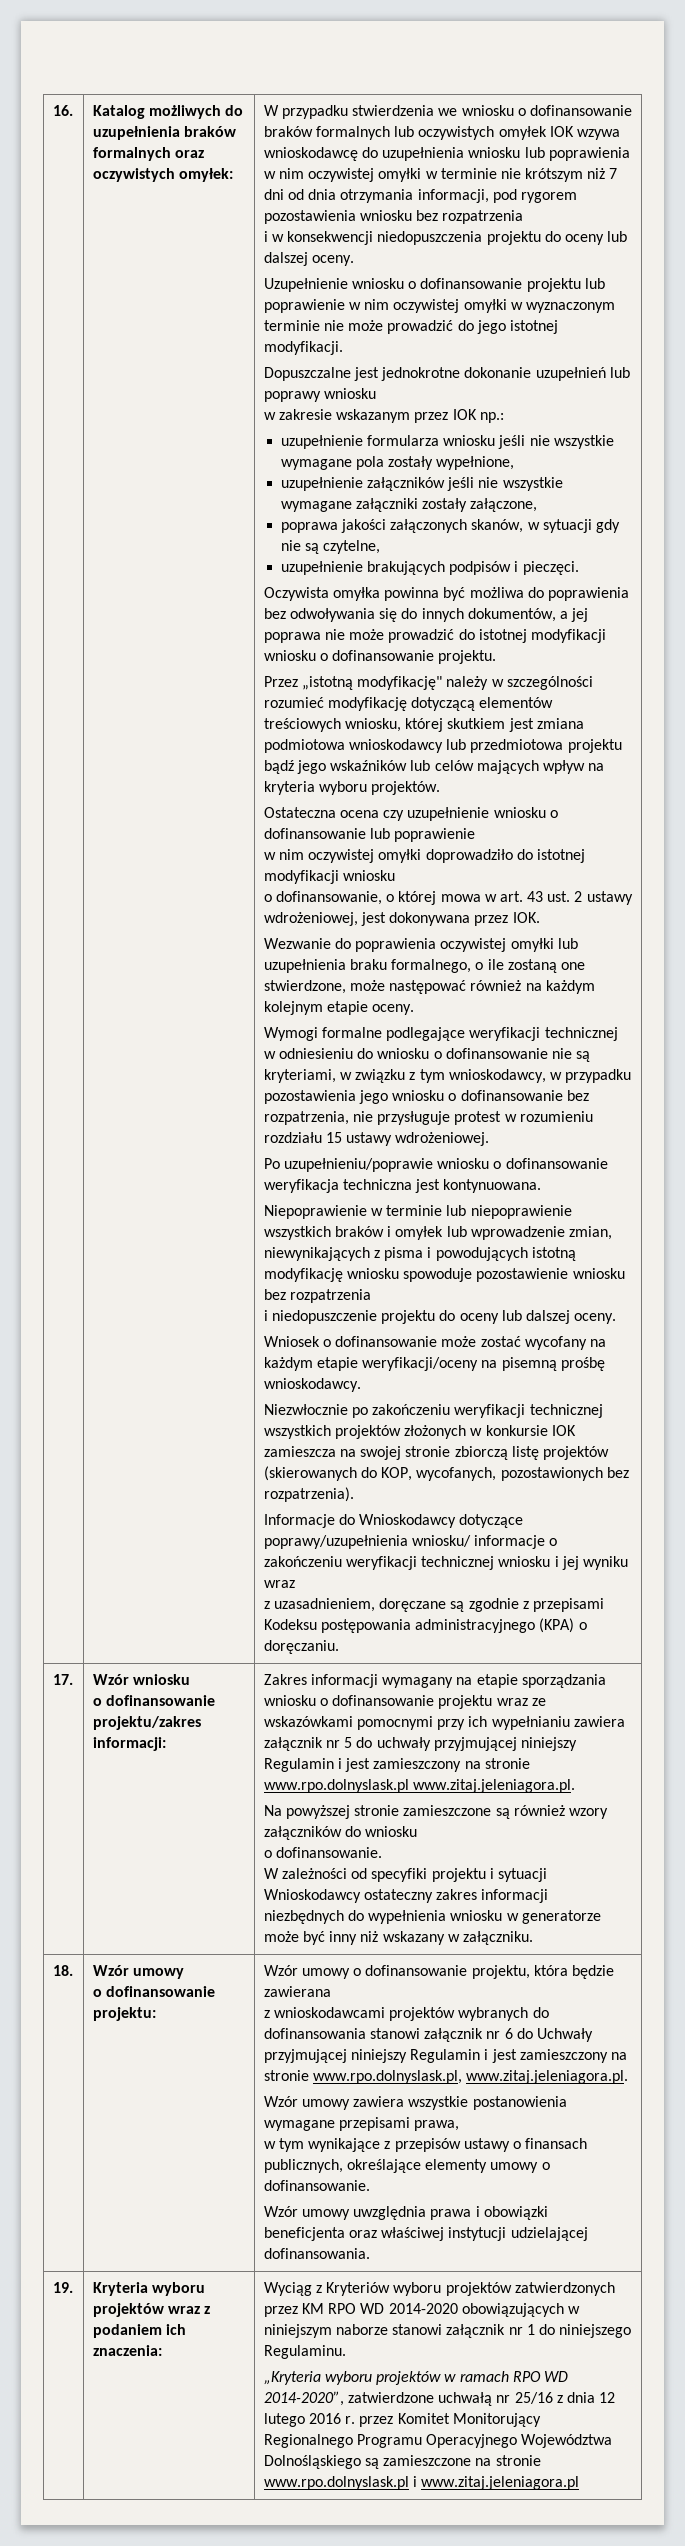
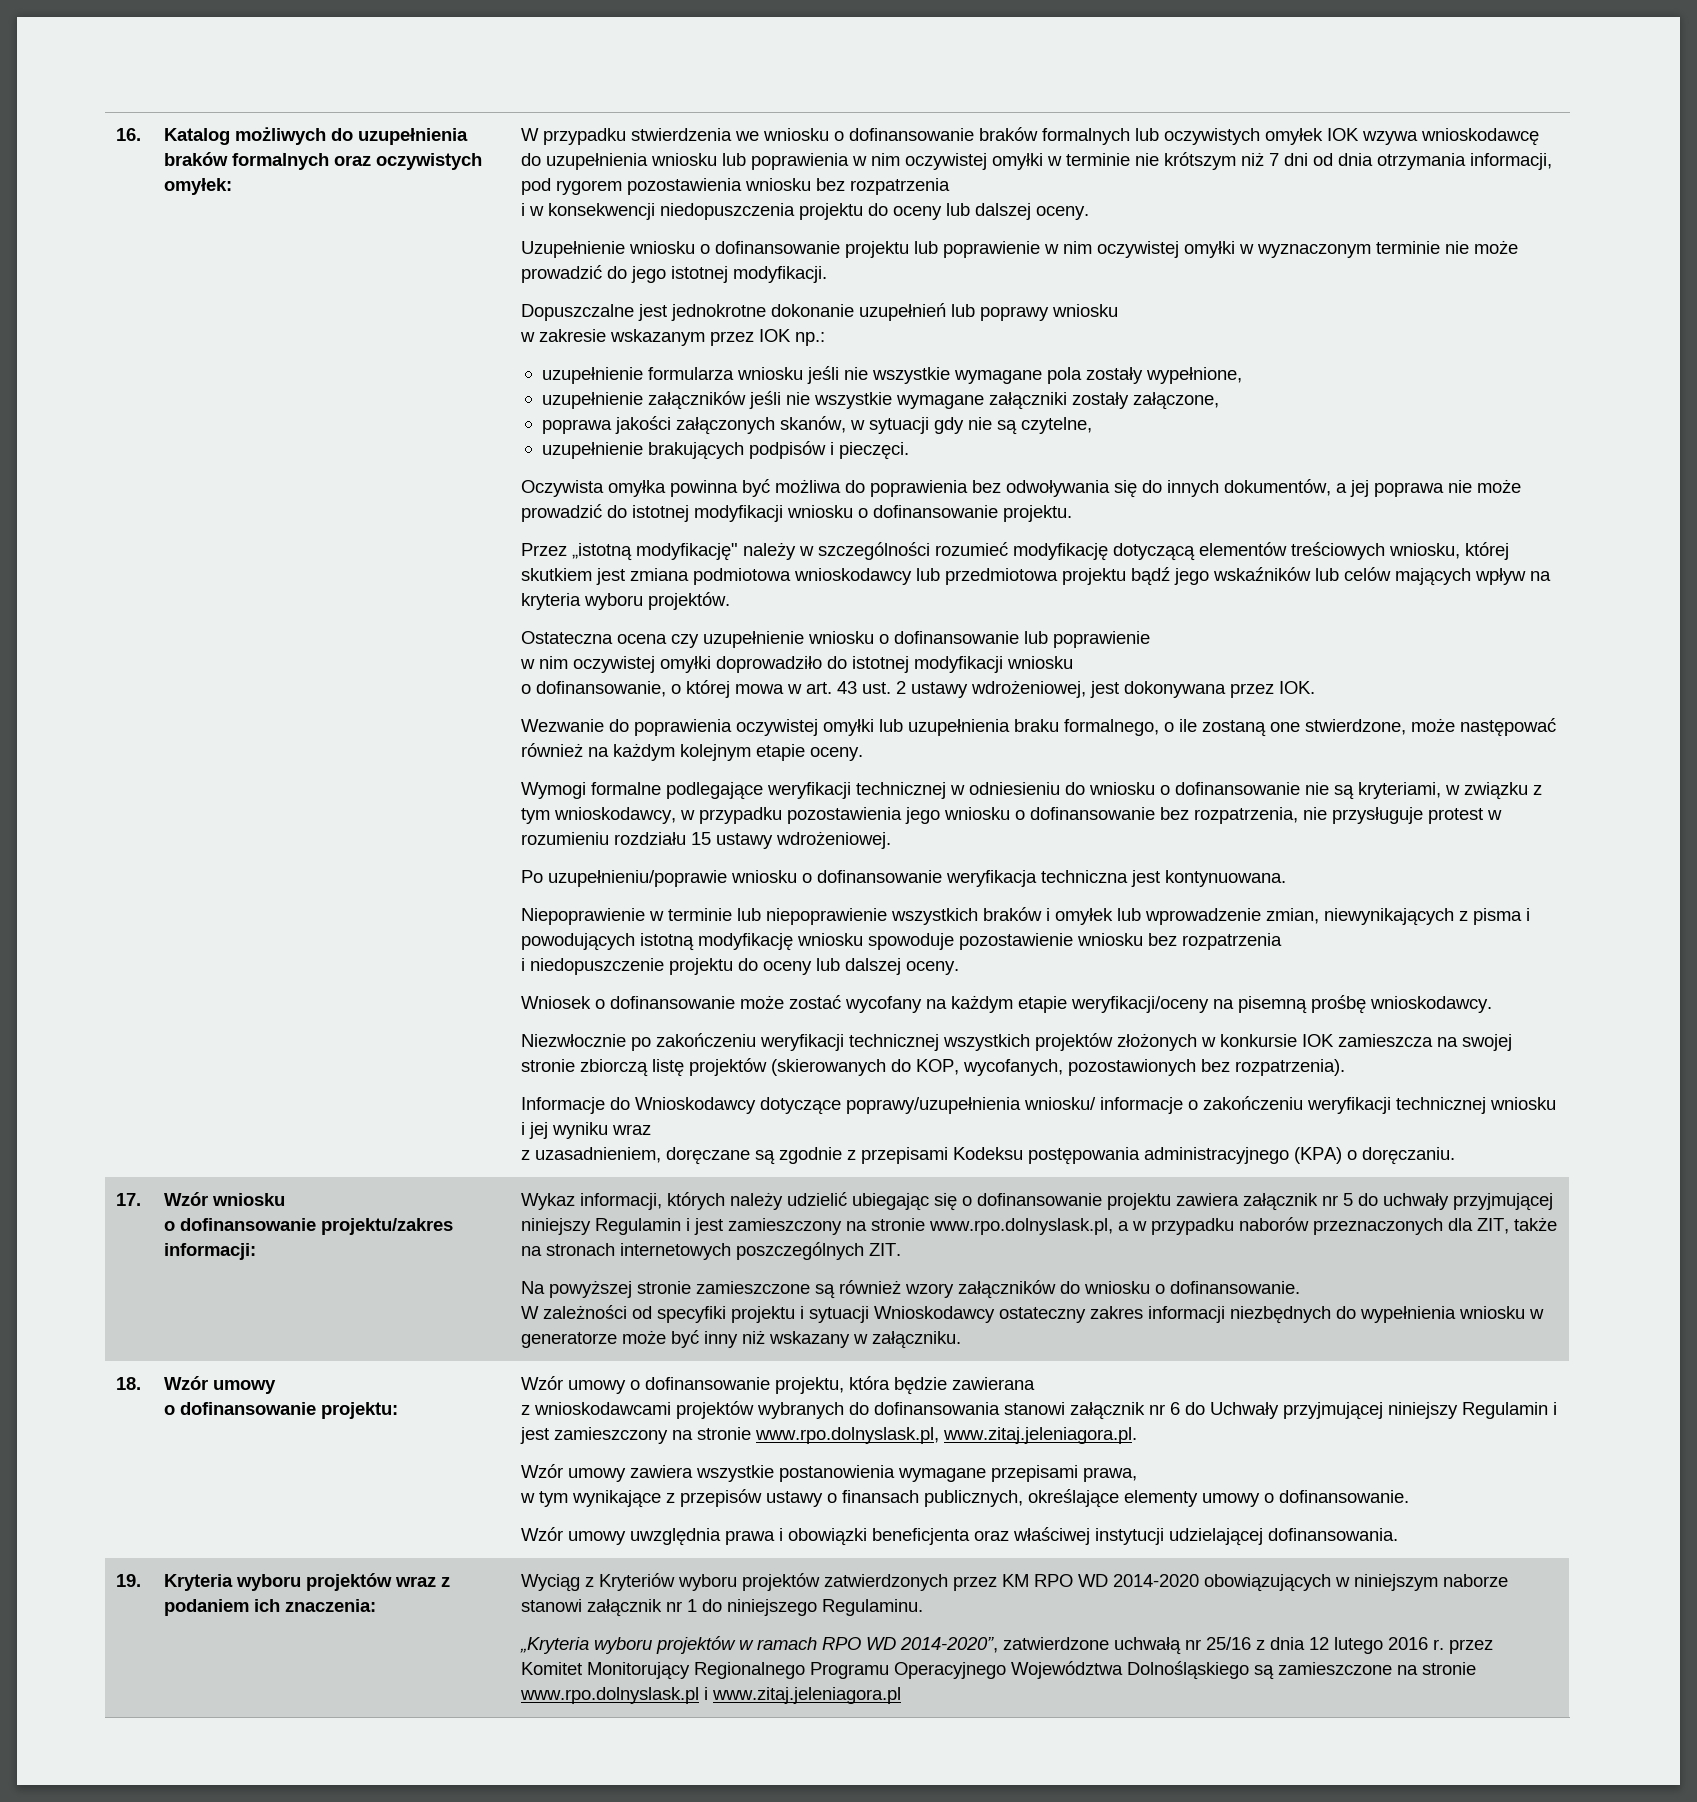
[263,1674,606,1688] [263,1695,546,1709] [263,1716,570,1730] Zakres informacji wymagany na etapie sporządzania wniosku o dofinansowanie projektu wraz ze wskazówkami pomocnymi przy ich wypełnianiu -> [521,1192,1172,1211] Wykaz informacji, których należy udzielić ubiegając się o dofinansowanie projektu
[263,1779,575,1793] www.rpo.dolnyslask.pl www.zitaj.jeleniagora.pl. -> [929,1217,1558,1235] [521,1242,902,1260] www.rpo.dolnyslask.pl, a w przypadku naborów przeznaczonych dla ZIT, także na stronach internetowych poszczególnych ZIT.
(418, 1831) // -> (1151, 1287) none

